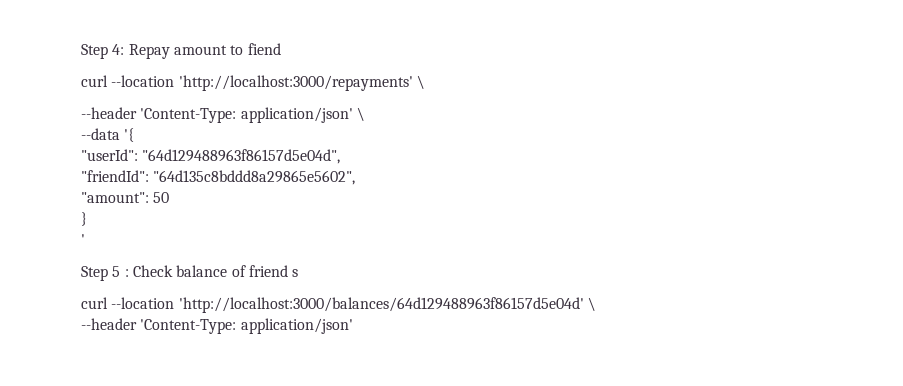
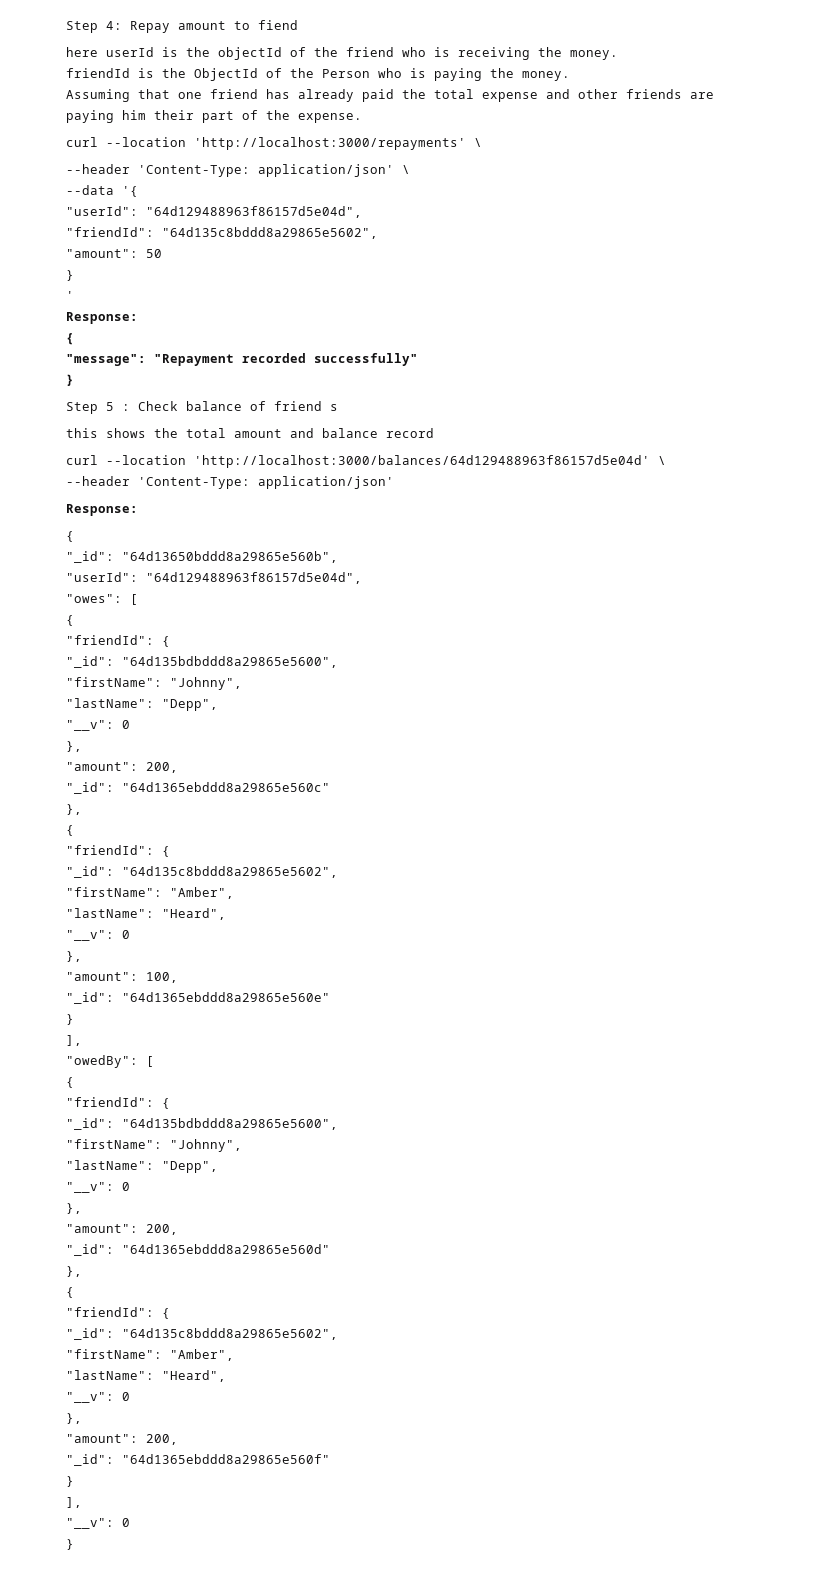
(281, 49) none -> [66,47,618,60] [66,68,570,81] [66,89,714,102] [66,110,362,123] // here userId is the objectId of the friend who is receiving the money. // friendId is the ObjectId of the Person who is paying the money. // Assuming that one friend has already paid the total expense and other friends are paying him their part of the expense.
(85, 239) none -> [66,312,138,324] [66,333,74,345] [66,353,418,366] [66,374,74,386] // Response: // { // "message": "Repayment recorded successfully" // }
(299, 273) none -> [66,428,434,438] // this shows the total amount and balance record
(353, 326) none -> [66,504,138,516] [66,531,74,542] [66,551,338,563] [66,572,362,584] [66,594,138,605] [66,615,74,626] [66,635,170,647] [66,656,338,668] [66,677,242,690] [66,698,218,711] [66,720,130,731] [66,741,82,752] [66,762,178,773] [66,782,330,794] [66,804,82,815] [66,825,74,836] [66,845,170,857] [66,866,338,878] [66,887,234,899] [66,908,226,920] [66,930,130,941] [66,951,82,962] [66,972,178,983] [66,992,330,1004] [66,1014,74,1025] [66,1035,82,1046] [66,1055,154,1068] [66,1077,74,1088] [66,1097,170,1109] [66,1118,338,1130] [66,1139,242,1152] [66,1160,218,1173] [66,1182,130,1193] [66,1203,82,1214] [66,1224,178,1235] [66,1244,330,1256] [66,1266,82,1277] [66,1287,74,1298] [66,1307,170,1319] [66,1328,338,1340] [66,1349,234,1361] [66,1370,226,1382] [66,1392,130,1403] [66,1413,82,1424] [66,1434,178,1445] [66,1454,330,1466] [66,1476,74,1487] [66,1497,82,1508] [66,1518,130,1529] [66,1539,74,1550] // Response: // { // "_id": "64d13650bddd8a29865e560b", // "userId": "64d129488963f86157d5e04d", // "owes": [ // { // "friendId": { // "_id": "64d135bdbddd8a29865e5600", // "firstName": "Johnny", // "lastName": "Depp", // "__v": 0 // }, // "amount": 200, // "_id": "64d1365ebddd8a29865e560c" // }, // { // "friendId": { // "_id": "64d135c8bddd8a29865e5602", // "firstName": "Amber", // "lastName": "Heard", // "__v": 0 // }, // "amount": 100, // "_id": "64d1365ebddd8a29865e560e" // } // ], // "owedBy": [ // { // "friendId": { // "_id": "64d135bdbddd8a29865e5600", // "firstName": "Johnny", // "lastName": "Depp", // "__v": 0 // }, // "amount": 200, // "_id": "64d1365ebddd8a29865e560d" // }, // { // "friendId": { // "_id": "64d135c8bddd8a29865e5602", // "firstName": "Amber", // "lastName": "Heard", // "__v": 0 // }, // "amount": 200, // "_id": "64d1365ebddd8a29865e560f" // } // ], // "__v": 0 // }

